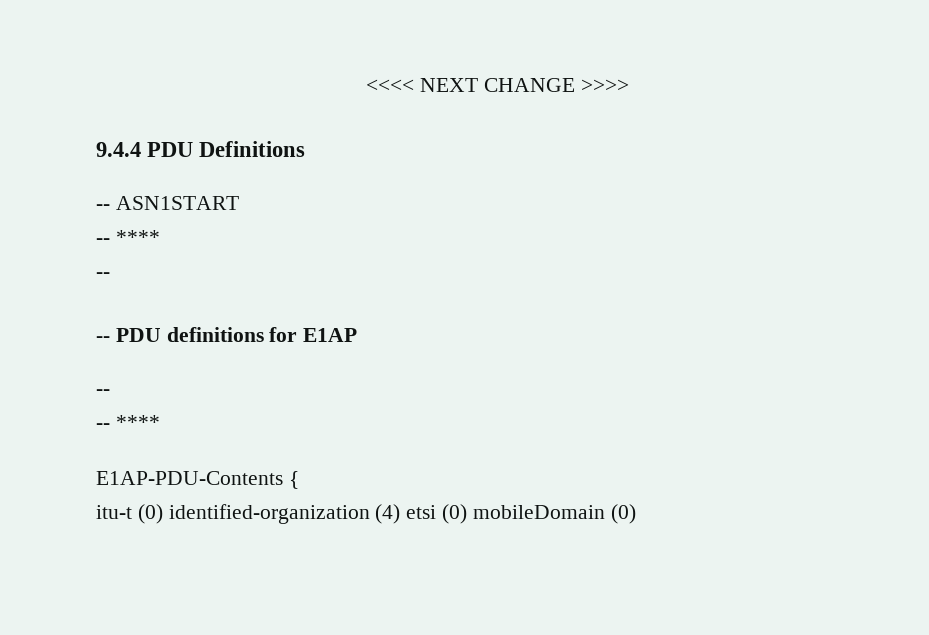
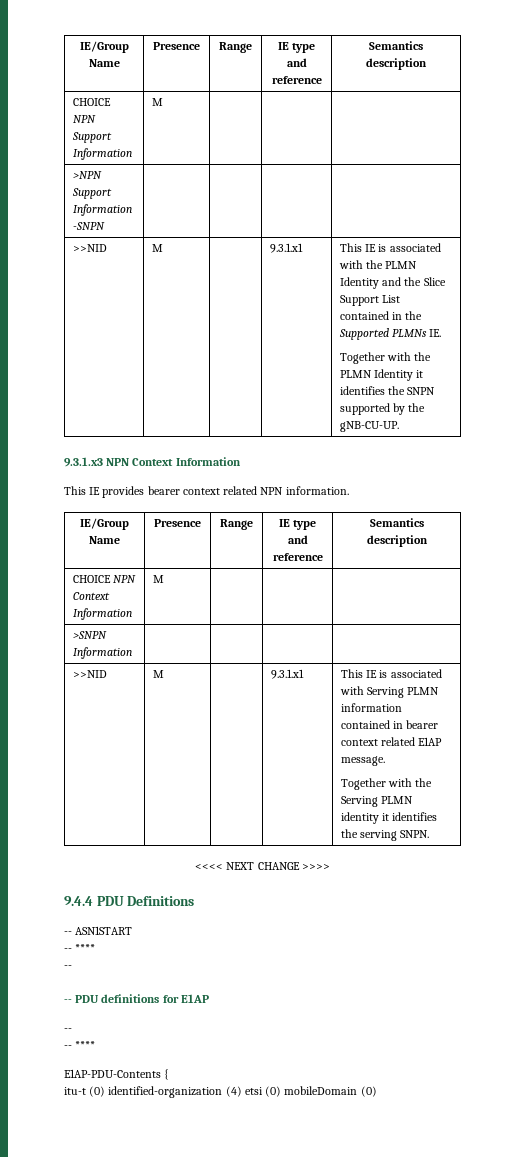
(366, 85) none -> [79,41,129,53] [88,59,120,67] [153,42,200,50] [219,42,252,53] [277,42,316,53] [286,58,307,67] [271,76,322,84] [369,41,423,50] [366,58,427,70] [72,98,111,106] [72,115,96,123] [71,132,112,143] [72,148,132,160] [151,98,163,106] [72,171,102,179] [71,188,112,199] [72,204,132,216] [72,222,105,230] [72,244,107,252] [151,244,163,252] [269,243,303,253] [339,243,441,252] [338,260,418,269] [339,277,446,289] [339,295,401,306] [339,311,423,320] [338,328,442,340] [339,352,432,364] [339,369,424,381] [339,386,436,395] [339,403,426,415] [339,421,399,432] [64,457,241,467] [64,486,349,498] [80,518,129,530] [89,536,120,544] [154,519,201,527] [220,519,253,530] [278,519,317,530] [287,535,308,544] [272,553,323,561] [369,518,424,527] [366,535,428,547] [72,575,137,583] [72,592,110,600] [72,608,132,620] [152,575,164,583] [72,631,107,639] [72,647,132,659] [72,670,107,678] [152,670,164,678] [270,669,304,679] [340,669,442,678] [339,686,440,698] [340,703,402,712] [340,720,439,729] [340,737,443,746] [340,756,385,766] [340,778,433,790] [340,796,414,807] [340,812,438,824] [340,829,430,841] IE/Group Name | Presence | Range | IE type and reference | Semantics description // CHOICE NPN Support Information | M | | | // >NPN Support Information -SNPN | | | | // >>NID | M | | 9.3.1.x1 | This IE is associated with the PLMN Identity and the Slice Support List contained in the Supported PLMNs IE. // Together with the PLMN Identity it identifies the SNPN supported by the gNB-CU-UP. // 9.3.1.x3 NPN Context Information // This IE provides bearer context related NPN information. // IE/Group Name | Presence | Range | IE type and reference | Semantics description // CHOICE NPN Context Information | M | | | // >SNPN Information | | | | // >>NID | M | | 9.3.1.x1 | This IE is associated with Serving PLMN information contained in bearer context related E1AP message. // Together with the Serving PLMN identity it identifies the serving SNPN. //

